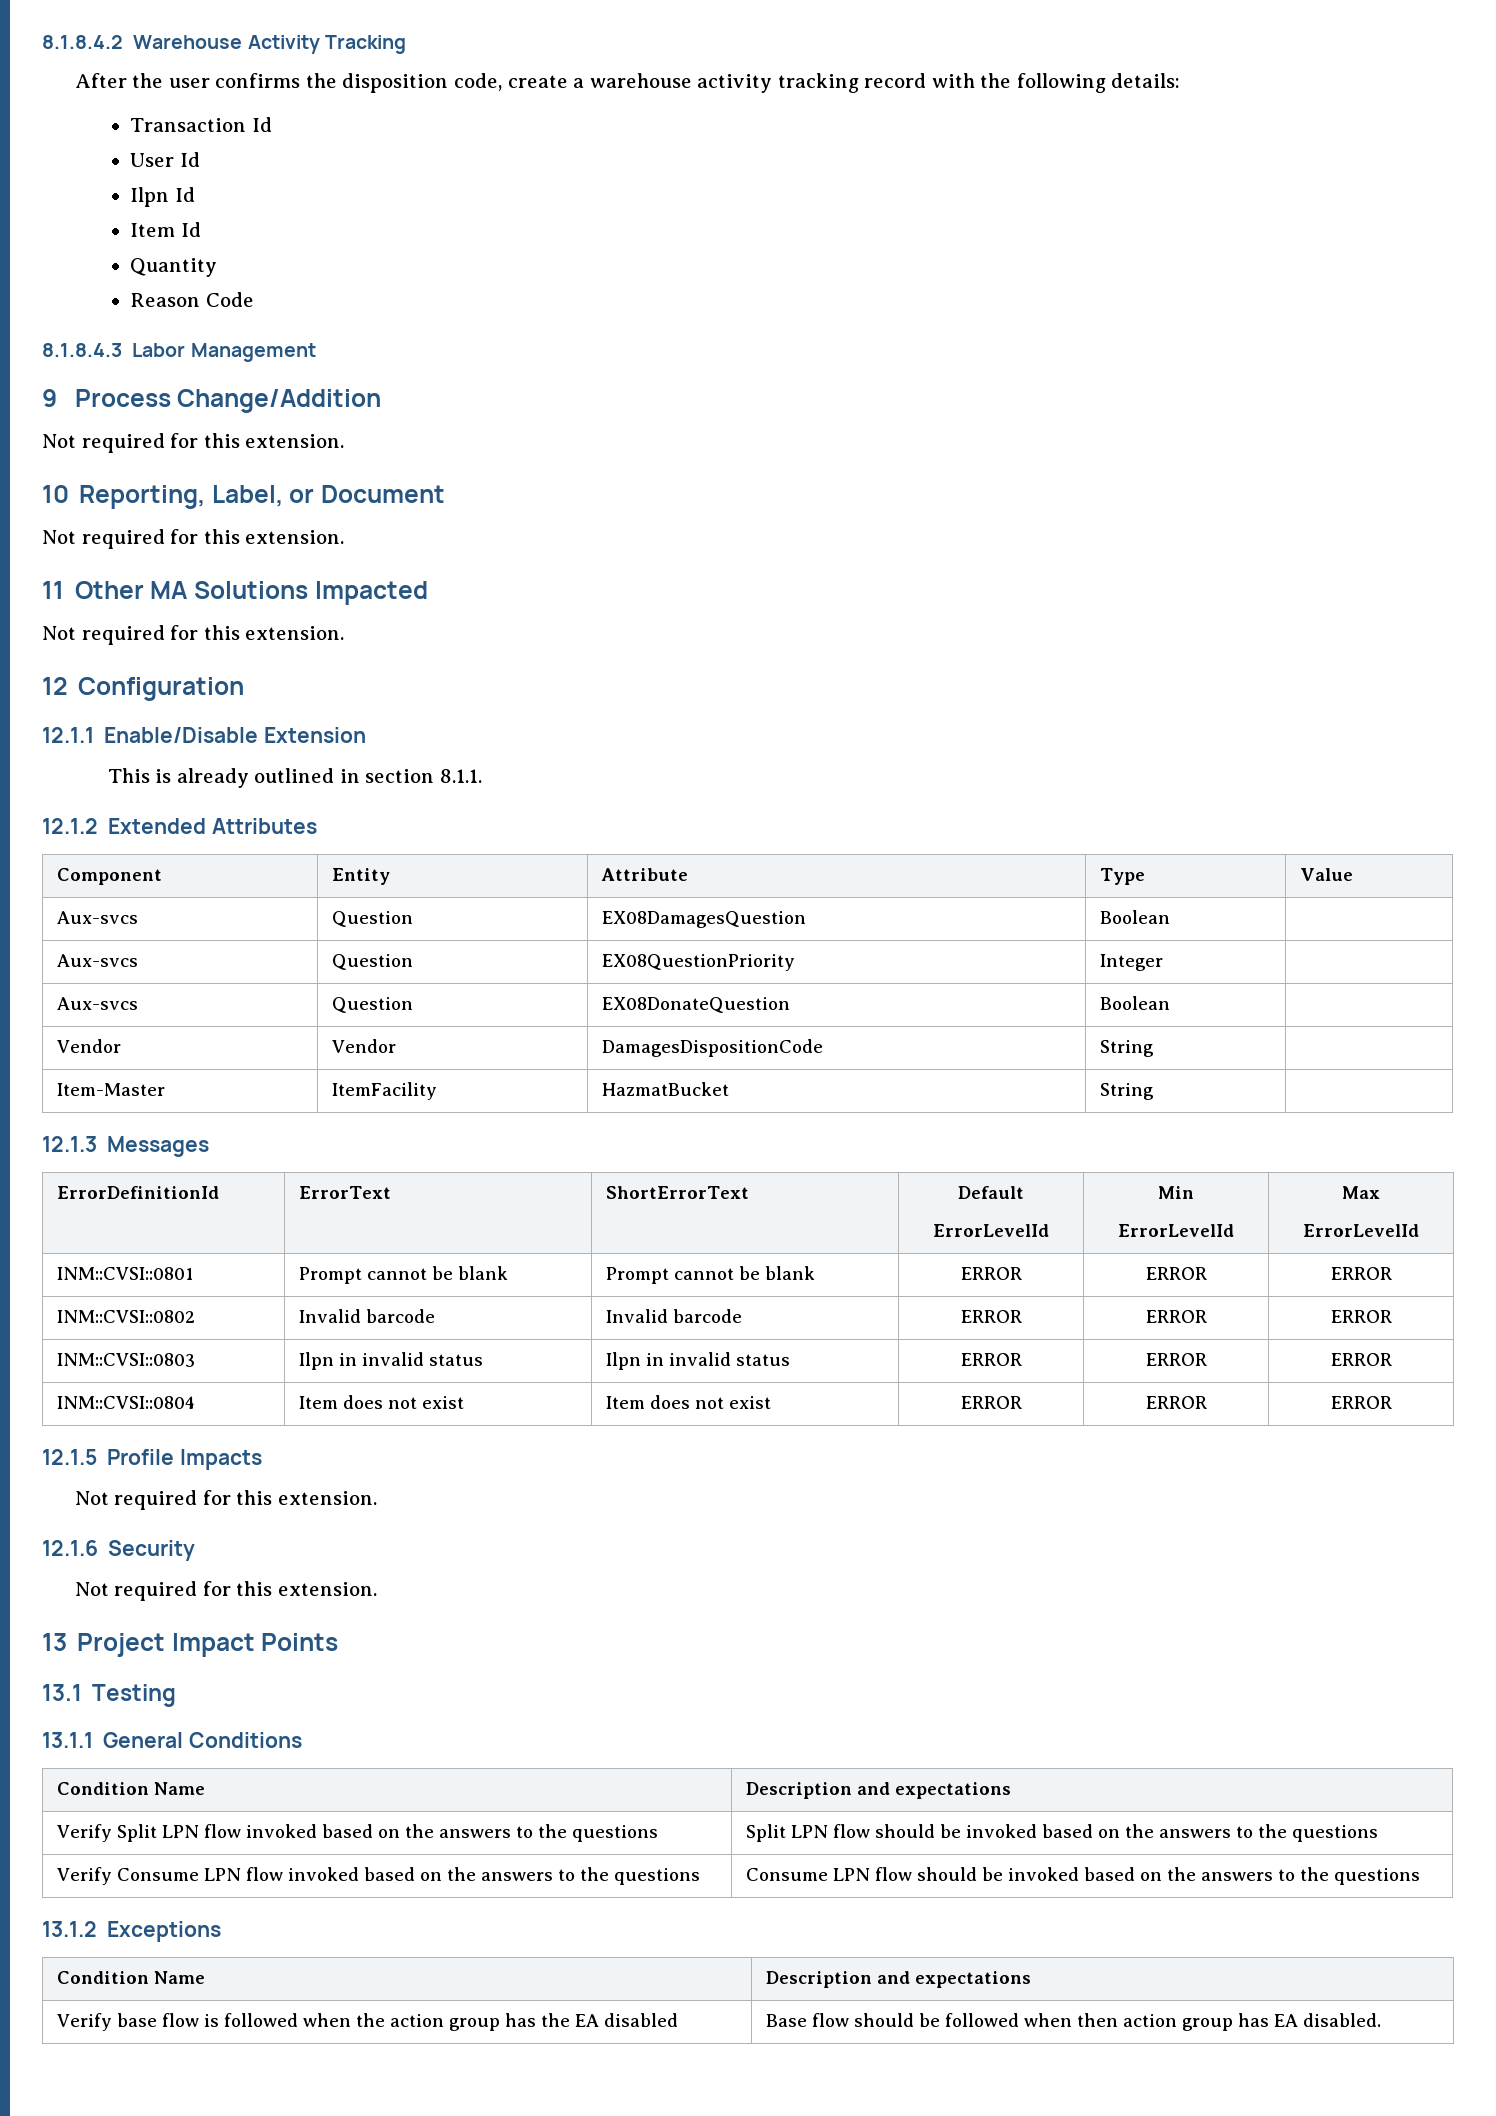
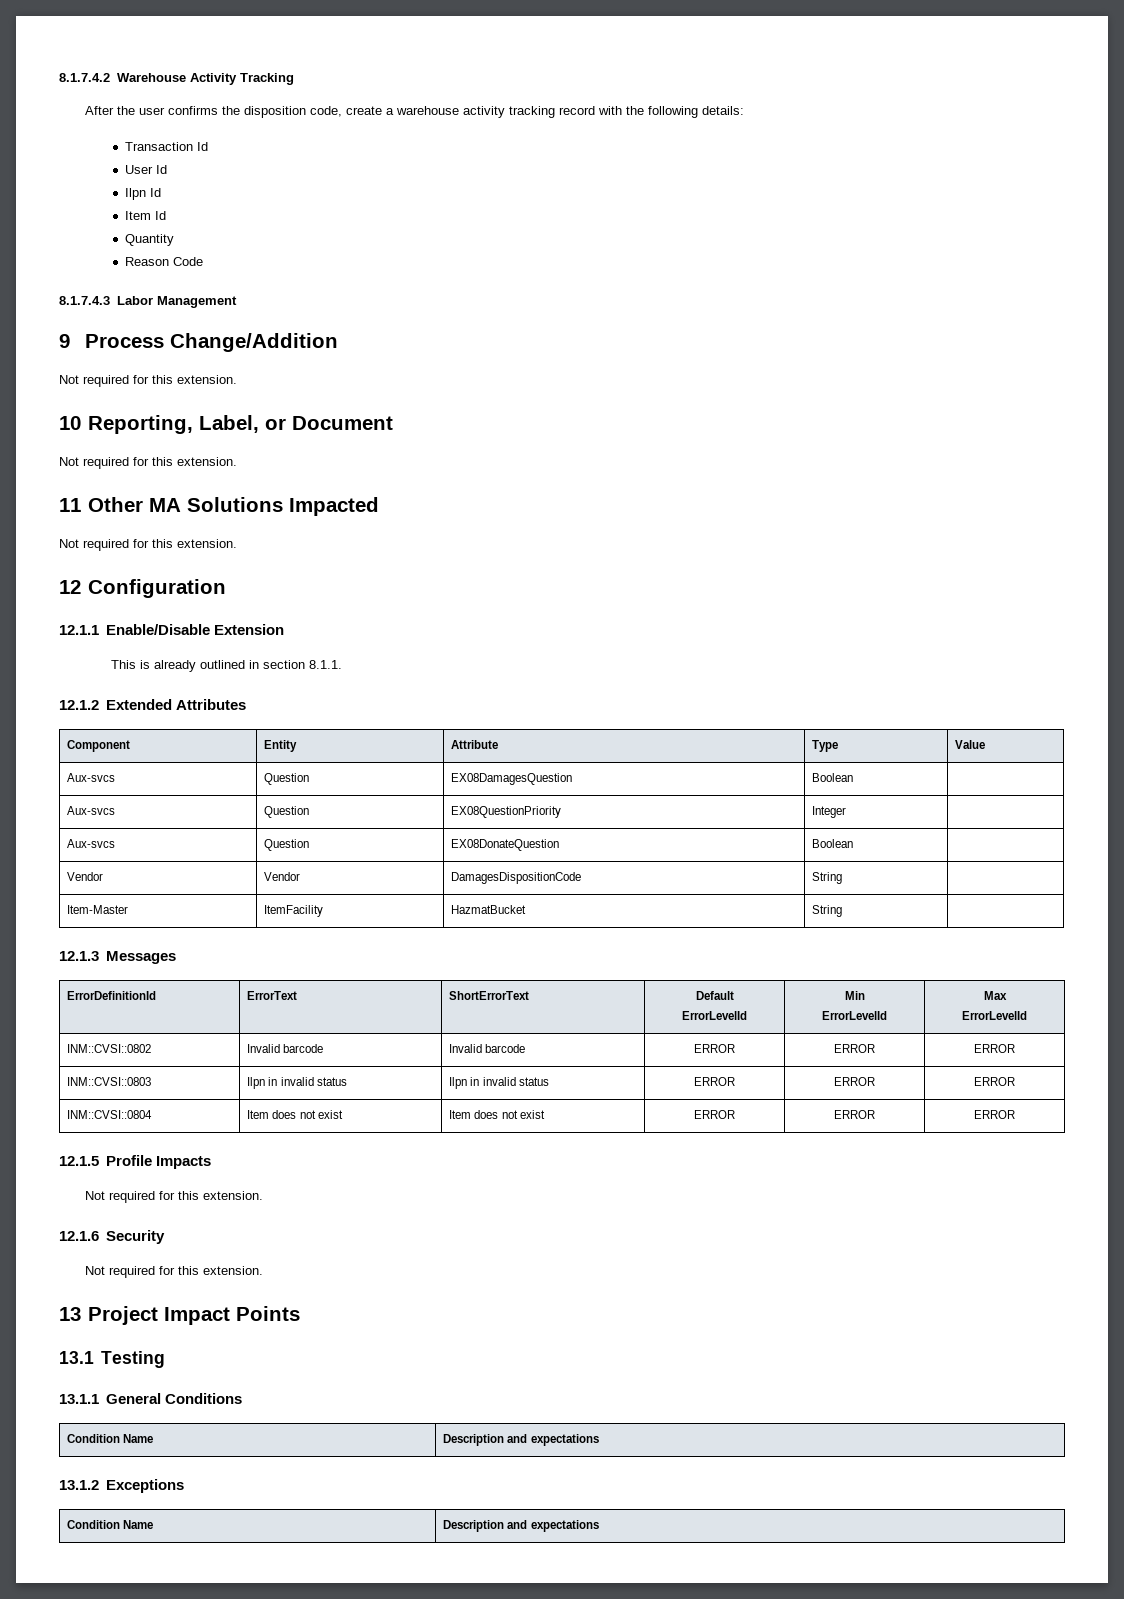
[42,35,123,49] 8.1.8.4.2 -> [59,73,110,82] 8.1.7.4.2
[42,343,122,357] 8.1.8.4.3 -> [59,296,110,305] 8.1.7.4.3
[57,1267,194,1280] [299,1266,509,1284] [606,1266,816,1284] [960,1267,1022,1280] [1145,1267,1207,1280] [1330,1267,1392,1280] // INM::CVSI::0801 | Prompt cannot be blank | Prompt cannot be blank | ERROR | ERROR | ERROR -> (1027, 1015) none
[57,1824,659,1842] [746,1824,1379,1842] [57,1867,701,1885] [746,1867,1421,1885] // Verify Split LPN flow invoked based on the answers to the questions | Split LPN flow should be invoked based on the answers to the questions // Verify Consume LPN flow invoked based on the answers to the questions | Consume LPN flow should be invoked based on the answers to the questions -> (599, 1440) none
[57,2013,679,2031] [766,2013,1382,2031] // Verify base flow is followed when the action group has the EA disabled | Base flow should be followed when then action group has EA disabled. -> (599, 1526) none

